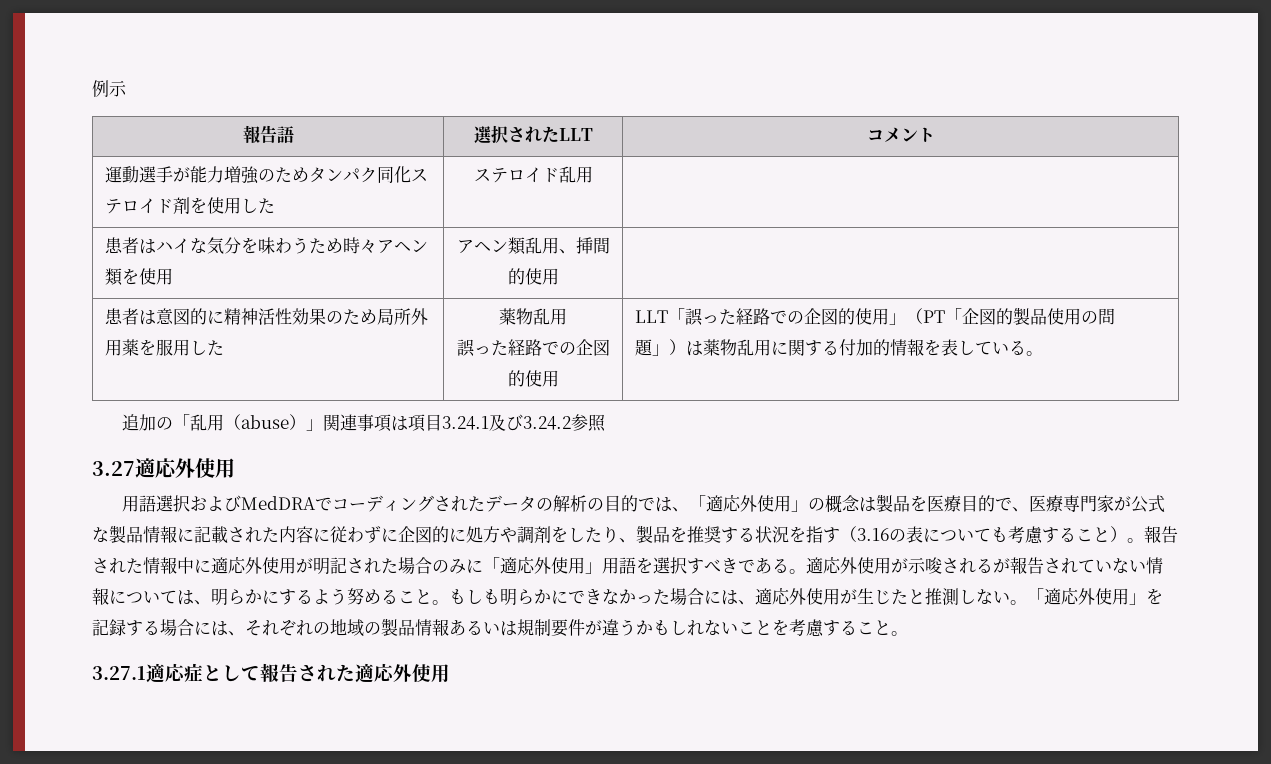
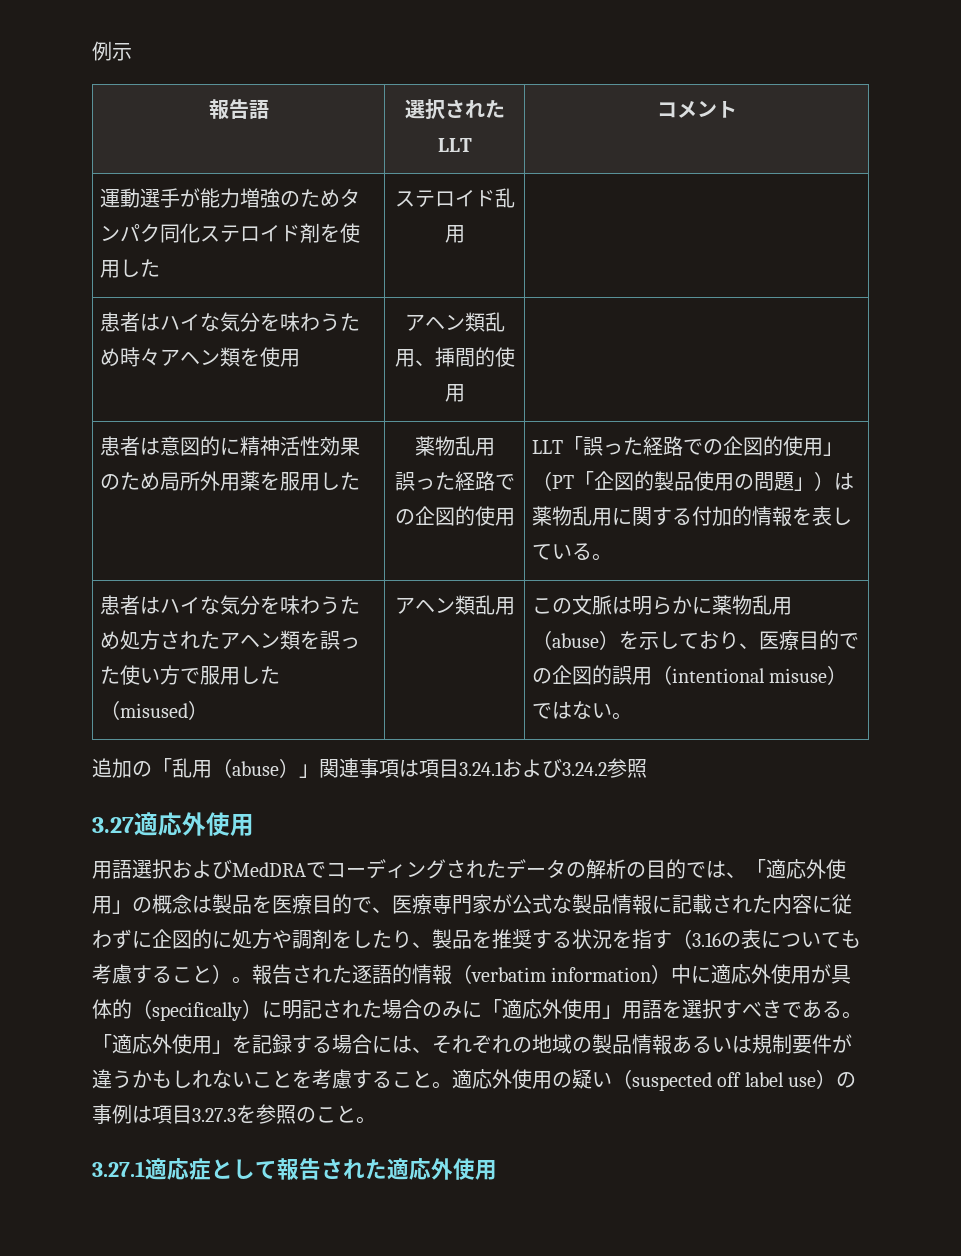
(1044, 353) none -> [100,595,361,615] [100,630,361,650] [100,665,281,685] [100,700,209,720] [394,595,515,615] [532,595,793,615] [532,630,860,650] [532,665,848,685] [532,701,633,720] // 患者はハイな気分を味わうため処方されたアヘン類を誤った使い方で服用した（misused） | アヘン類乱用 | この文脈は明らかに薬物乱用（abuse）を示しており、医療目的での企図的誤用（intentional misuse）ではない。
[488,414,506,431] 及 -> [502,759,542,777] およ
[143,557,313,574] 情報中に適応外使用が -> [352,964,852,985] [92,999,282,1021] 逐語的情報（verbatim information）中に適応外使用が具体的（specifically）に
[806,557,1163,574] [92,588,1027,606] 適応外使用が示唆されるが報告されていない情報については、明らかにするよう努めること。もしも明らかにできなかった場合には、適応外使用が生じたと推測しない。 -> (862, 1015) none
(908, 633) none -> [452,1069,857,1091] [92,1104,376,1124] 適応外使用の疑い（suspected off label use）の事例は項目3.27.3を参照のこと。

